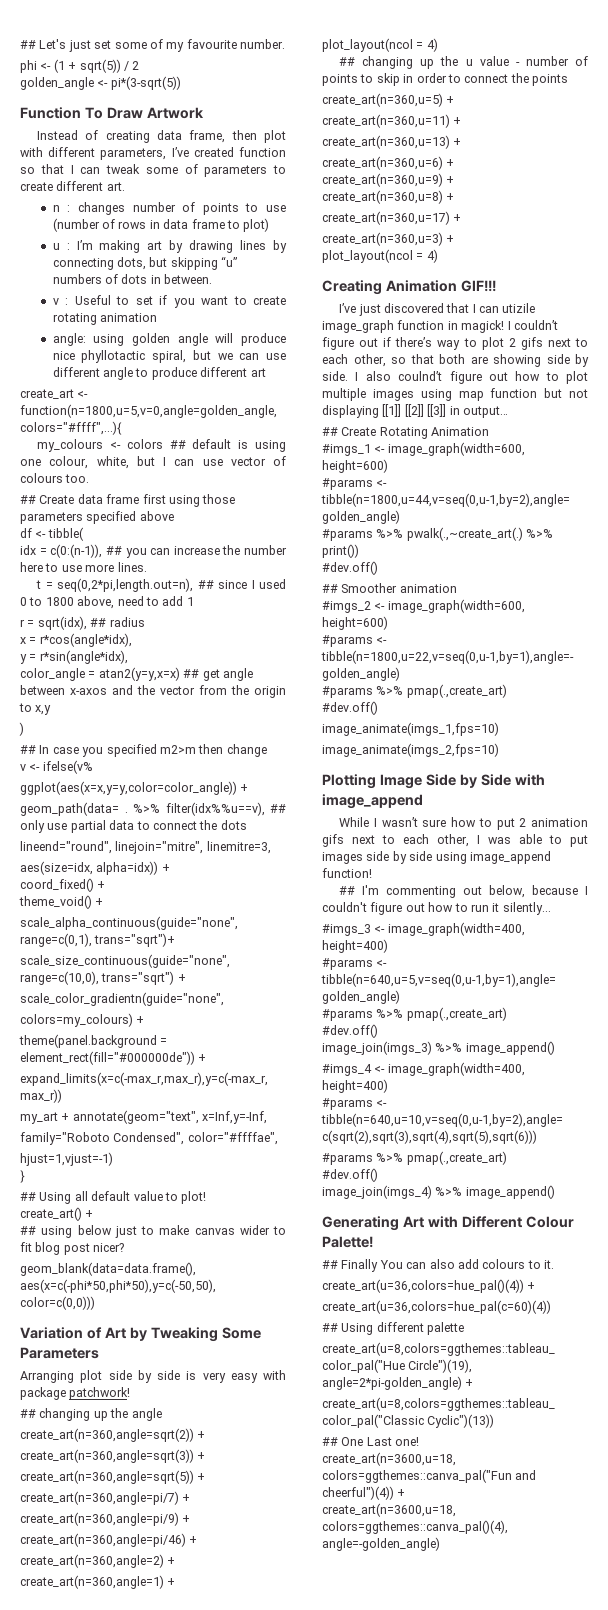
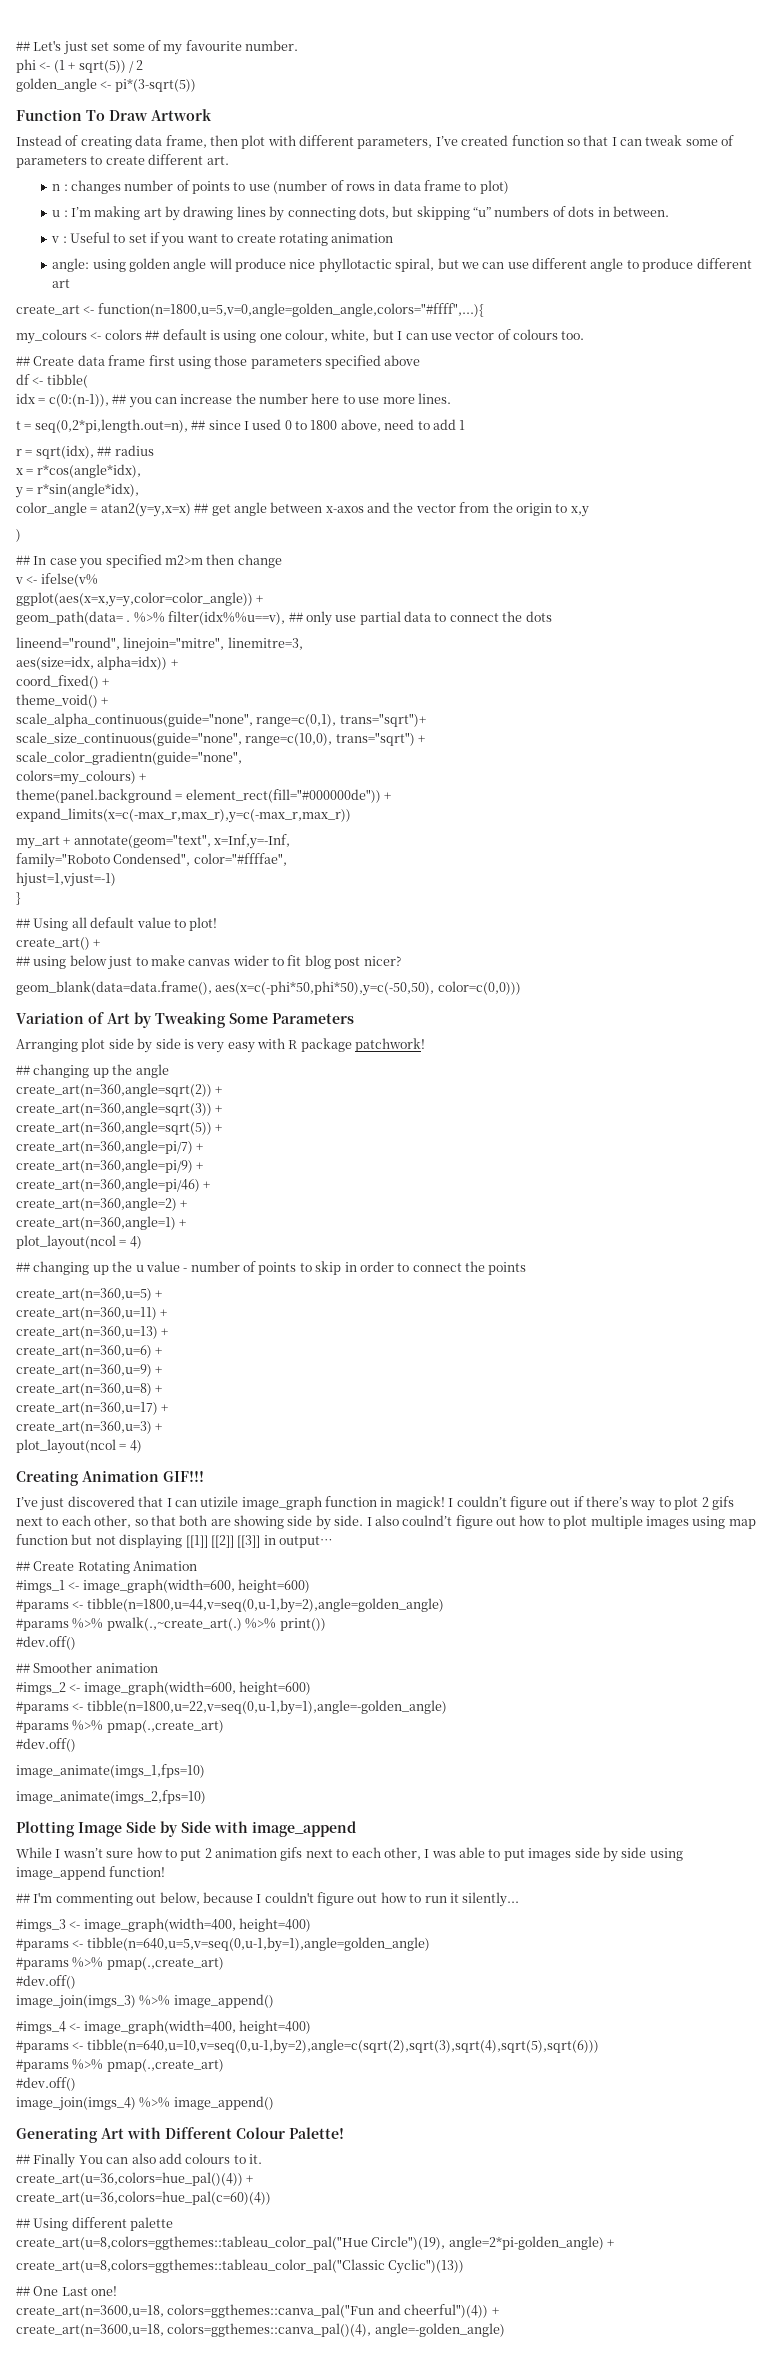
(286, 1375) none -> [288,1040,298,1049] R

